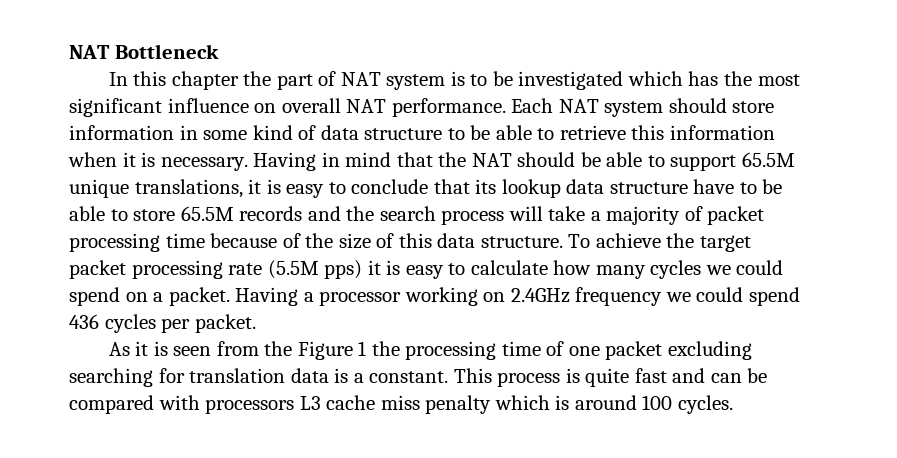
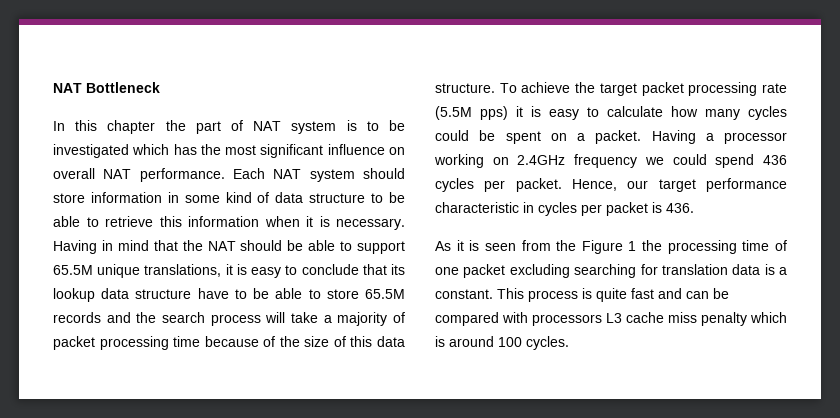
[705,260,784,275] [69,287,120,306] we could spend -> [435,130,541,144] could be spent
(256, 323) none -> [572,178,787,192] [435,202,694,216] Hence, our target performance characteristic in cycles per packet is 436.

